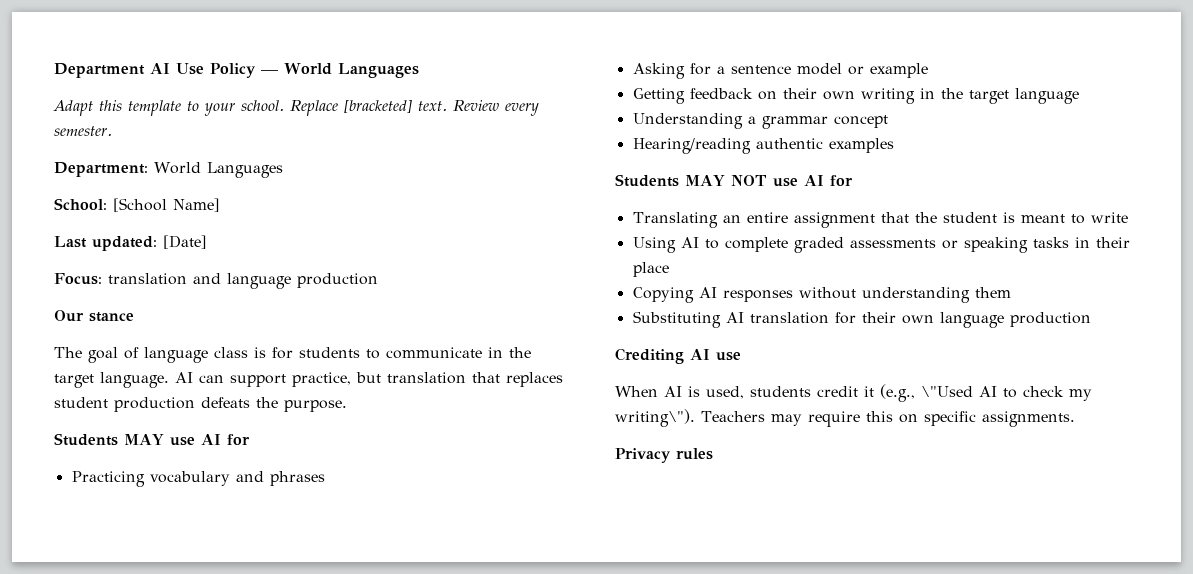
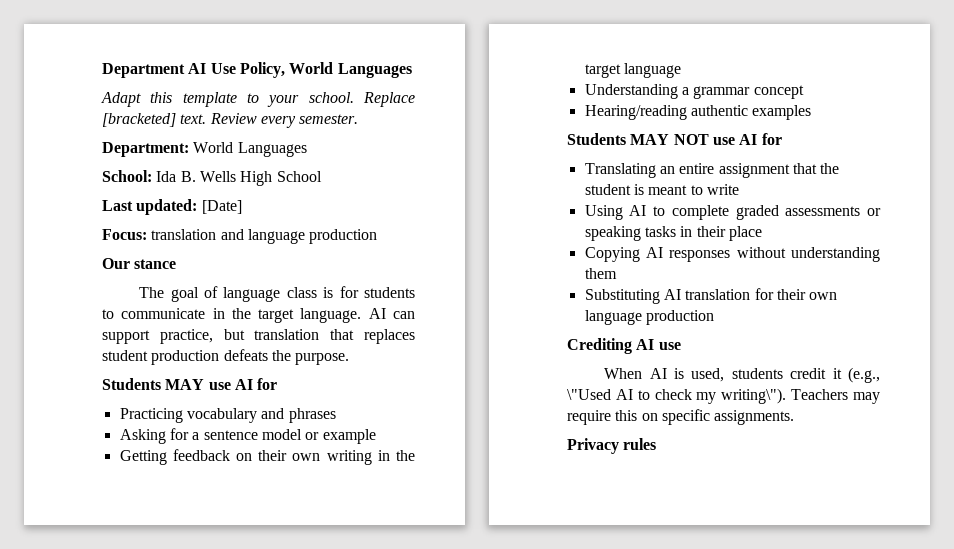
[210,63,278,78] Policy — -> [239,62,285,78] Policy,
[113,198,220,212] [School Name] -> [156,171,322,186] Ida B. Wells High School

